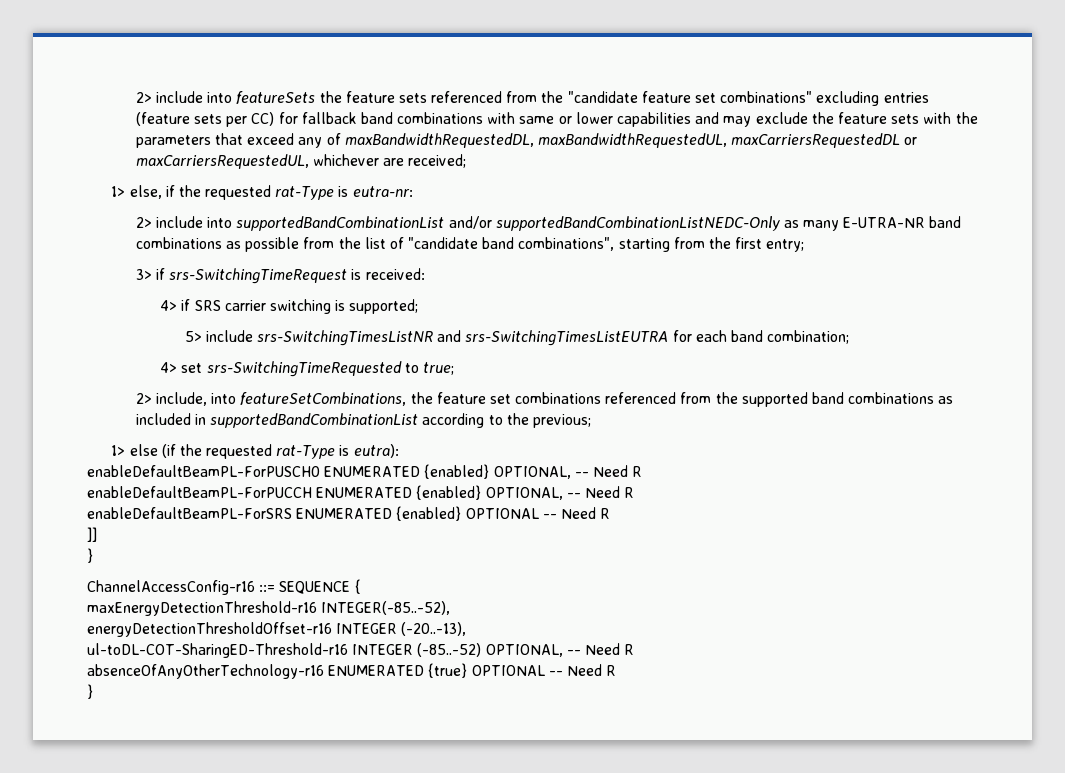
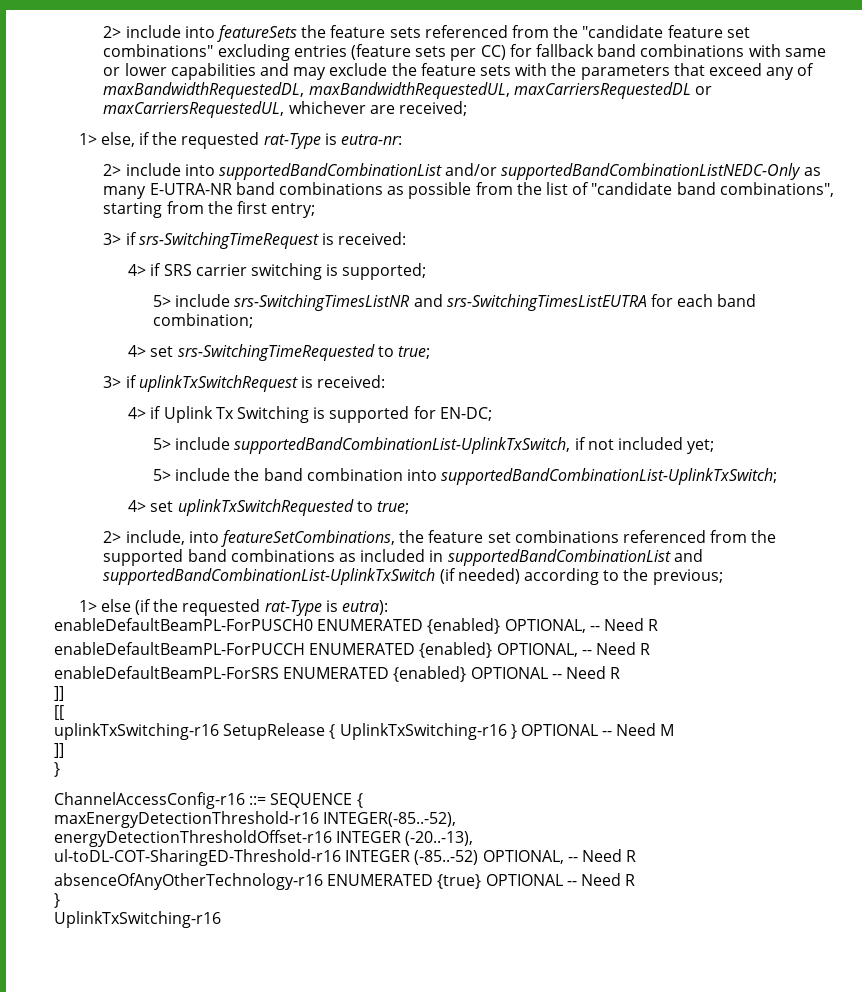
(454, 368) none -> [103,375,386,392] [128,406,492,423] [152,437,715,454] [152,468,778,485] [128,499,409,516] // 3> if uplinkTxSwitchRequest is received: // 4> if Uplink Tx Switching is supported for EN-DC; // 5> include supportedBandCombinationList-UplinkTxSwitch, if not included yet; // 5> include the band combination into supportedBandCombinationList-UplinkTxSwitch; // 4> set uplinkTxSwitchRequested to true;
(419, 420) none -> [673,549,703,562] [103,568,520,585] and supportedBandCombinationList-UplinkTxSwitch (if needed)
(97, 534) none -> [54,705,64,720] [54,723,675,740] [54,743,64,758] // [[ // uplinkTxSwitching-r16 SetupRelease { UplinkTxSwitching-r16 } OPTIONAL -- Need M // ]]
(93, 691) none -> [54,911,221,928] // UplinkTxSwitching-r16

